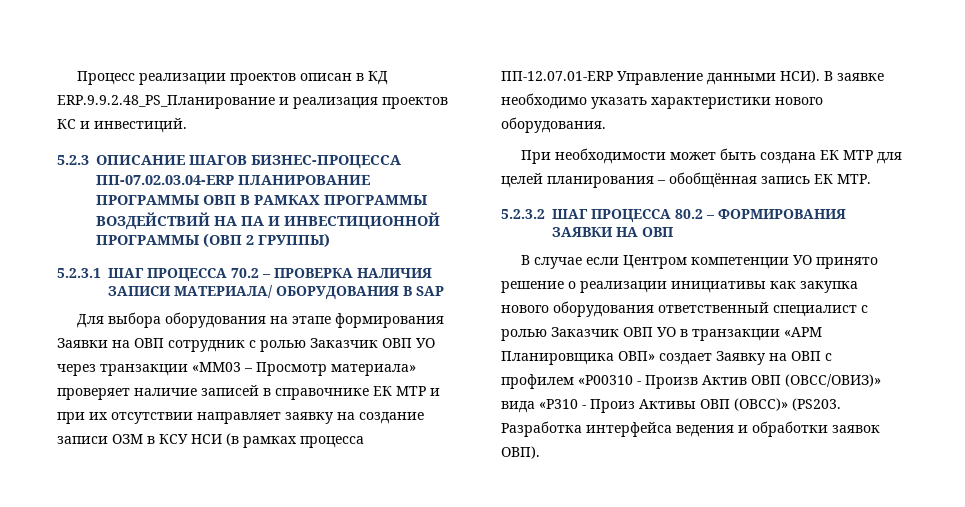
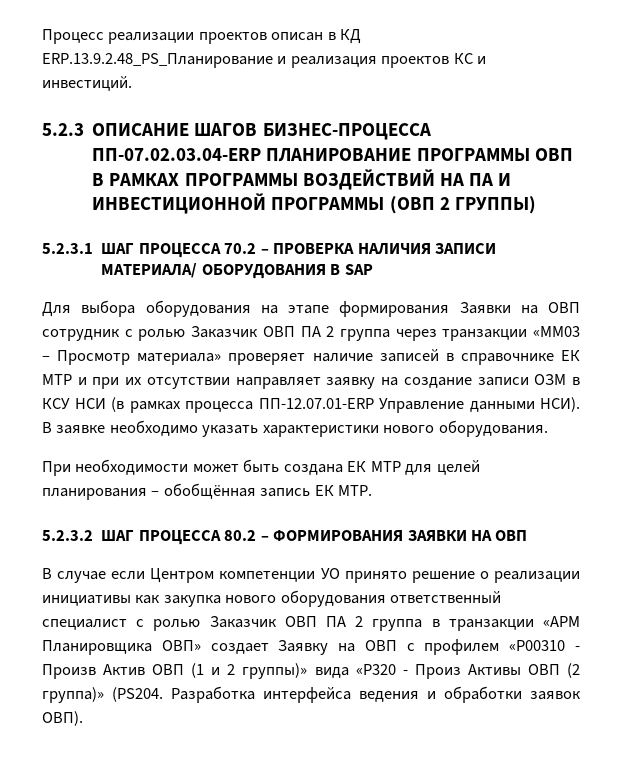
[57,95,275,109] ERP.9.9.2.48_PS_Планирование -> [42,53,273,68] ERP.13.9.2.48_PS_Планирование
[416,338,435,348] УО -> [300,326,390,341] ПА 2 группа
[657,327,676,337] УО -> [325,616,423,631] ПА 2 группа
[785,374,881,387] [501,399,578,413] (ОВСС/ОВИЗ)» вида «P310 -> [191,663,396,679] (1 и 2 группы)» вида «P320
[734,398,841,411] (ОВСС)» (PS203. -> [567,663,581,678] [42,687,163,703] (2 группа)» (PS204.

